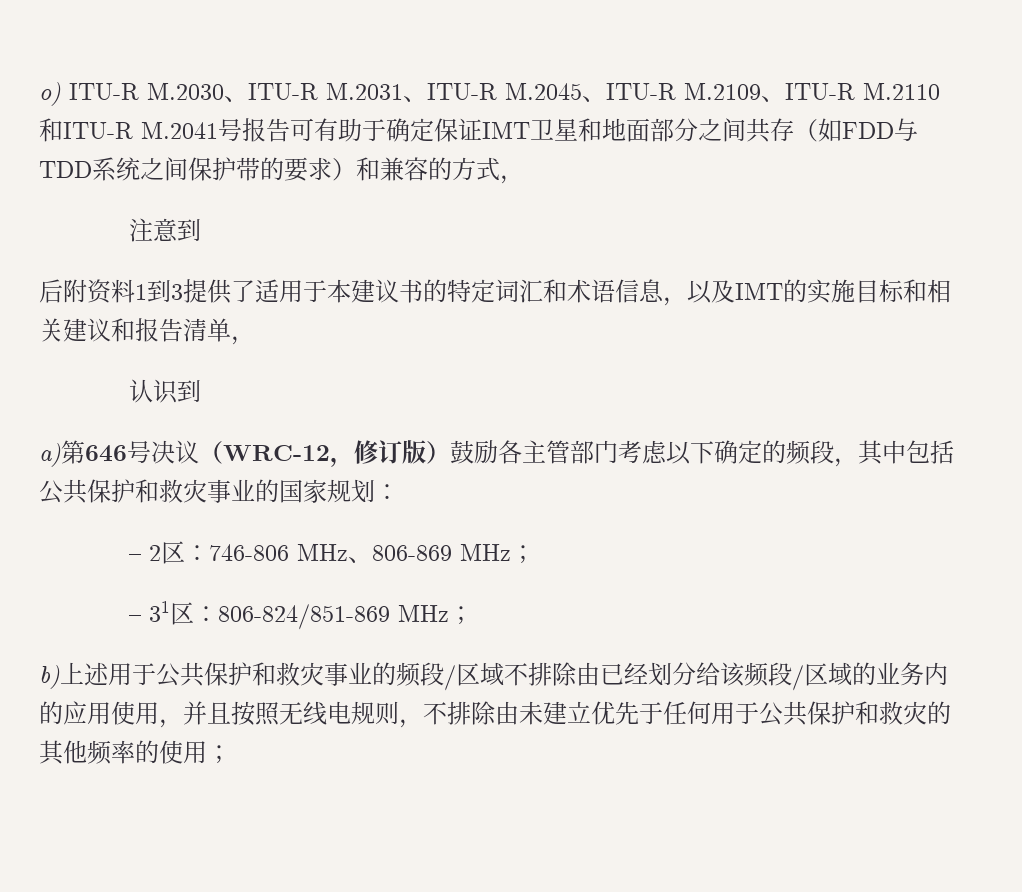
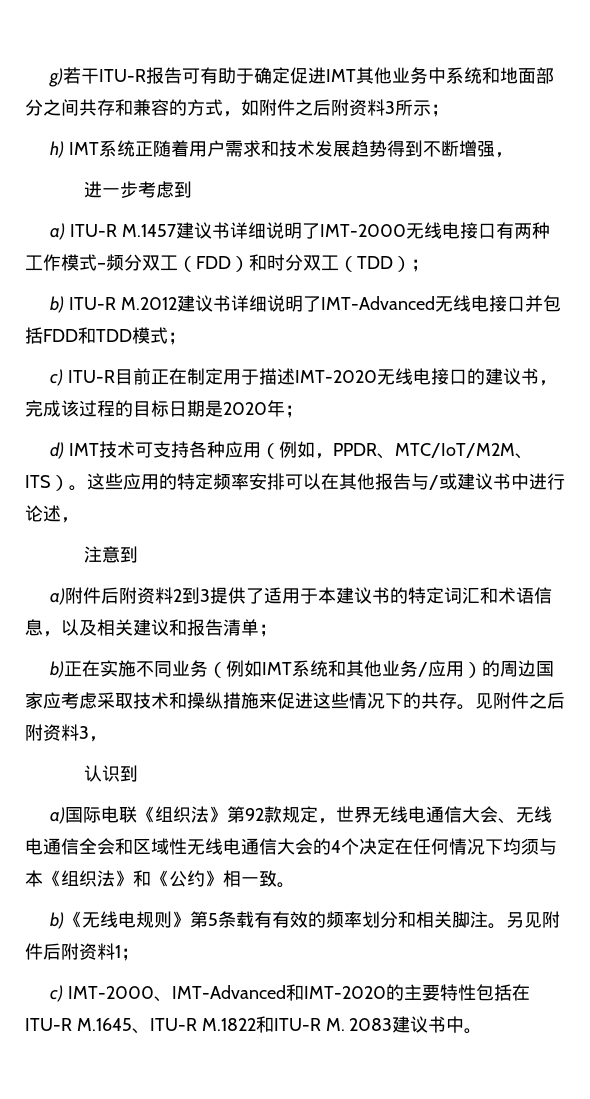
[39,82,940,106] [39,118,578,142] o) ITU-R M.2030、ITU-R M.2031、ITU-R M.2045、ITU-R M.2109、ITU-R M.2110和ITU-R M.2041号报告可有助于确定保证IMT卫星 -> [49,67,483,87] g)若干ITU-R报告可有助于确定促进IMT其他业务中系统
[794,118,918,142] [39,157,500,182] （如FDD与TDD系统之间保护带的要求）和兼容的方式 -> [115,99,449,117] [50,140,513,158] [84,181,193,198] [50,222,550,240] [25,254,429,272] [50,295,561,313] [25,327,186,345] [50,368,557,386] [25,400,303,418] [50,441,533,459] [25,473,565,491] [25,505,61,522] 和兼容的方式，如附件之后附资料3所示； // h) IMT系统正随着用户需求和技术发展趋势得到不断增强， // 进一步考虑到 // a) ITU-R M.1457建议书详细说明了IMT-2000无线电接口有两种工作模式–频分双工（FDD）和时分双工（TDD）； // b) ITU-R M.2012建议书详细说明了IMT-Advanced无线电接口并包括FDD和TDD模式； // c) ITU-R目前正在制定用于描述IMT-2020无线电接口的建议书，完成该过程的目标日期是2020年； // d) IMT技术可支持各种应用（例如，PPDR、MTC/IoT/M2M、ITS）。这些应用的特定频率安排可以在其他报告与/或建议书中进行论述
[39,279,147,304] 后附资料1 -> [50,587,183,605] a)附件后附资料2
[735,279,927,304] IMT的实施目标和 -> (97, 628) none
[231,336,255,345] [128,379,201,404] [39,440,954,467] [39,479,399,504] [128,541,535,564] [128,601,473,630] [39,662,948,691] [39,701,951,728] [39,740,231,765] ， // 认识到 // a)第646号决议（WRC-12，修订版）鼓励各主管部门考虑以下确定的频段，其中包括公共保护和救灾事业的国家规划： // – 2区：746-806 MHz、806-869 MHz； // – 31区：806-824/851-869 MHz； // b)上述用于公共保护和救灾事业的频段/区域不排除由已经划分给该频段/区域的业务内的应用使用，并且按照无线电规则，不排除由未建立优先于任何用于公共保护和救灾的其他频率的使用； -> [259,624,277,637] [50,660,555,678] [25,692,565,710] [25,724,107,742] [84,765,139,782] [50,806,553,824] [25,838,557,855] [25,870,295,888] [50,911,561,929] [25,943,139,961] [50,984,530,1002] [25,1016,483,1034] ； // b)正在实施不同业务（例如IMT系统和其他业务/应用）的周边国家应考虑采取技术和操纵措施来促进这些情况下的共存。见附件之后附资料3， // 认识到 // a)国际电联《组织法》第92款规定，世界无线电通信大会、无线电通信全会和区域性无线电通信大会的4个决定在任何情况下均须与本《组织法》和《公约》相一致。 // b)《无线电规则》第5条载有有效的频率划分和相关脚注。另见附件后附资料1； // c) IMT-2000、IMT-Advanced和IMT-2020的主要特性包括在ITU-R M.1645、ITU-R M.1822和ITU-R M. 2083建议书中。

